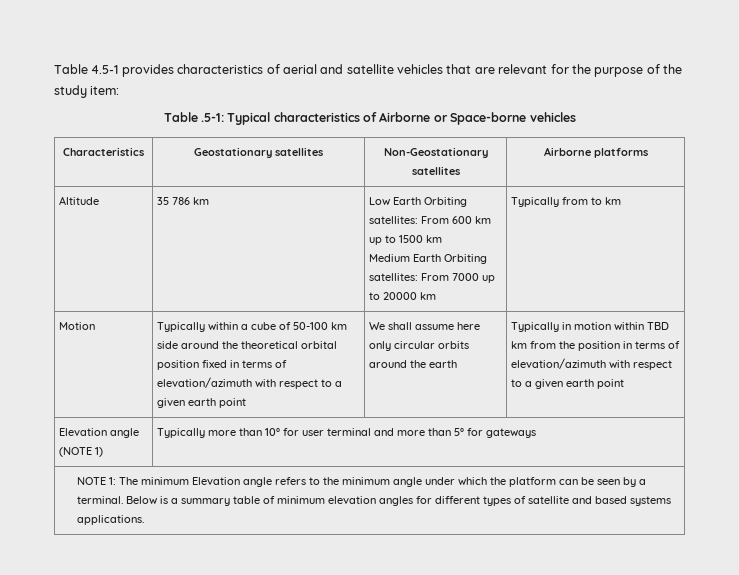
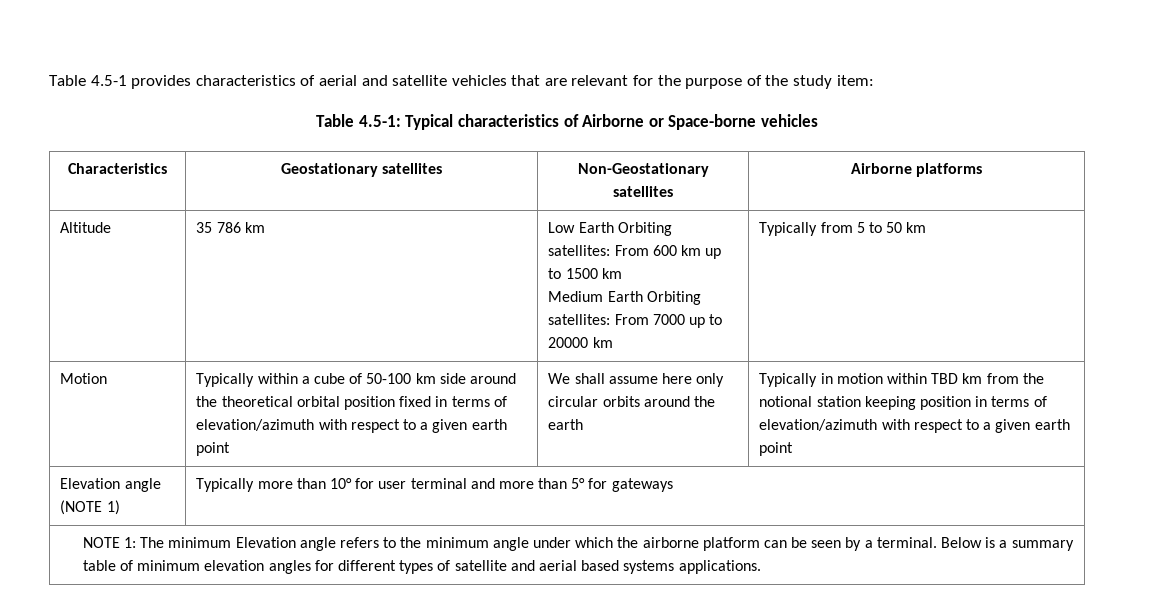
[200,113,224,122] .5-1: -> [358,115,401,127] 4.5-1:
[591,197,603,205] to -> [856,222,903,233] 5 to 50
(576, 345) none -> [759,396,916,410] notional station keeping
(507, 481) none -> [642,537,699,548] airborne
(593, 500) none -> [538,560,577,571] aerial

